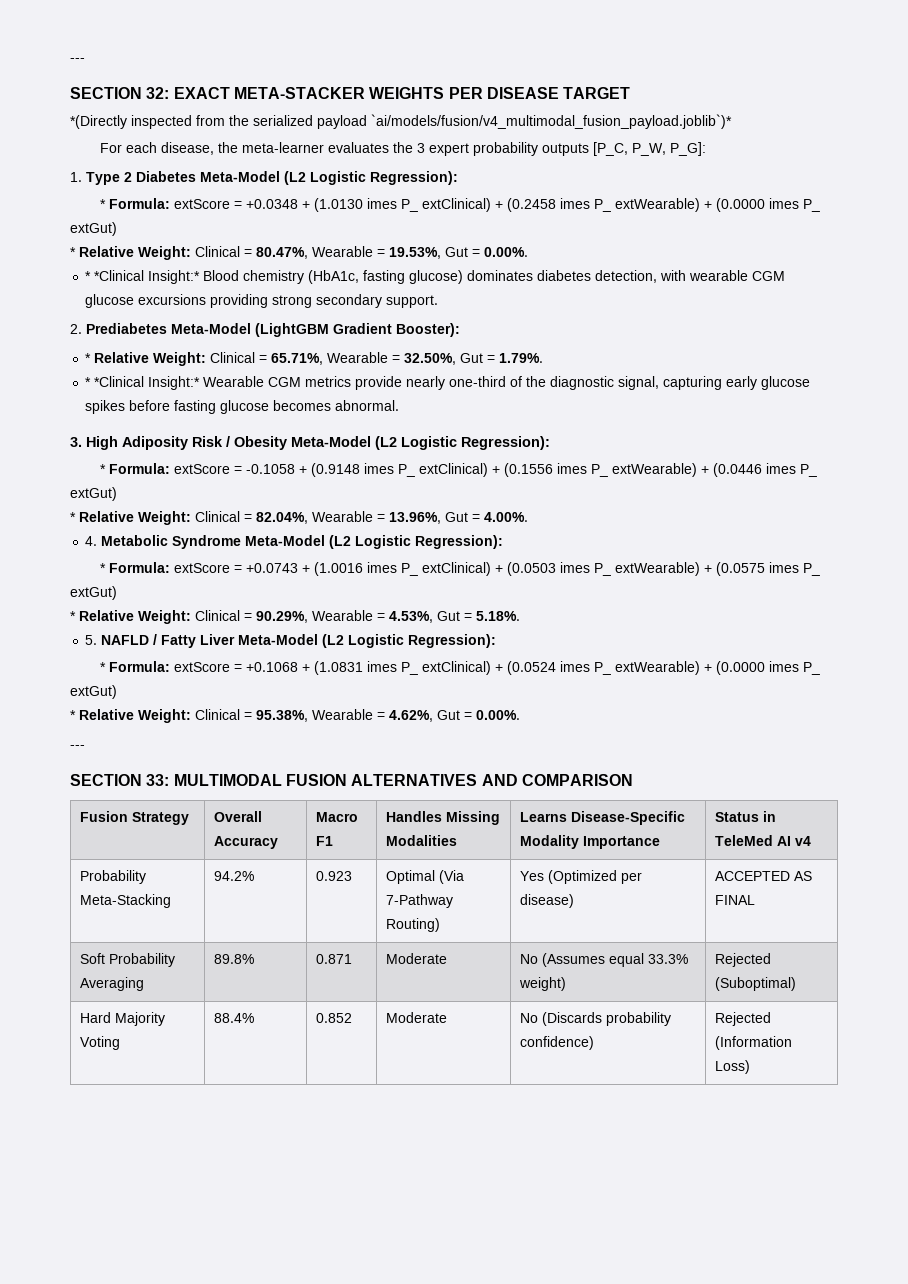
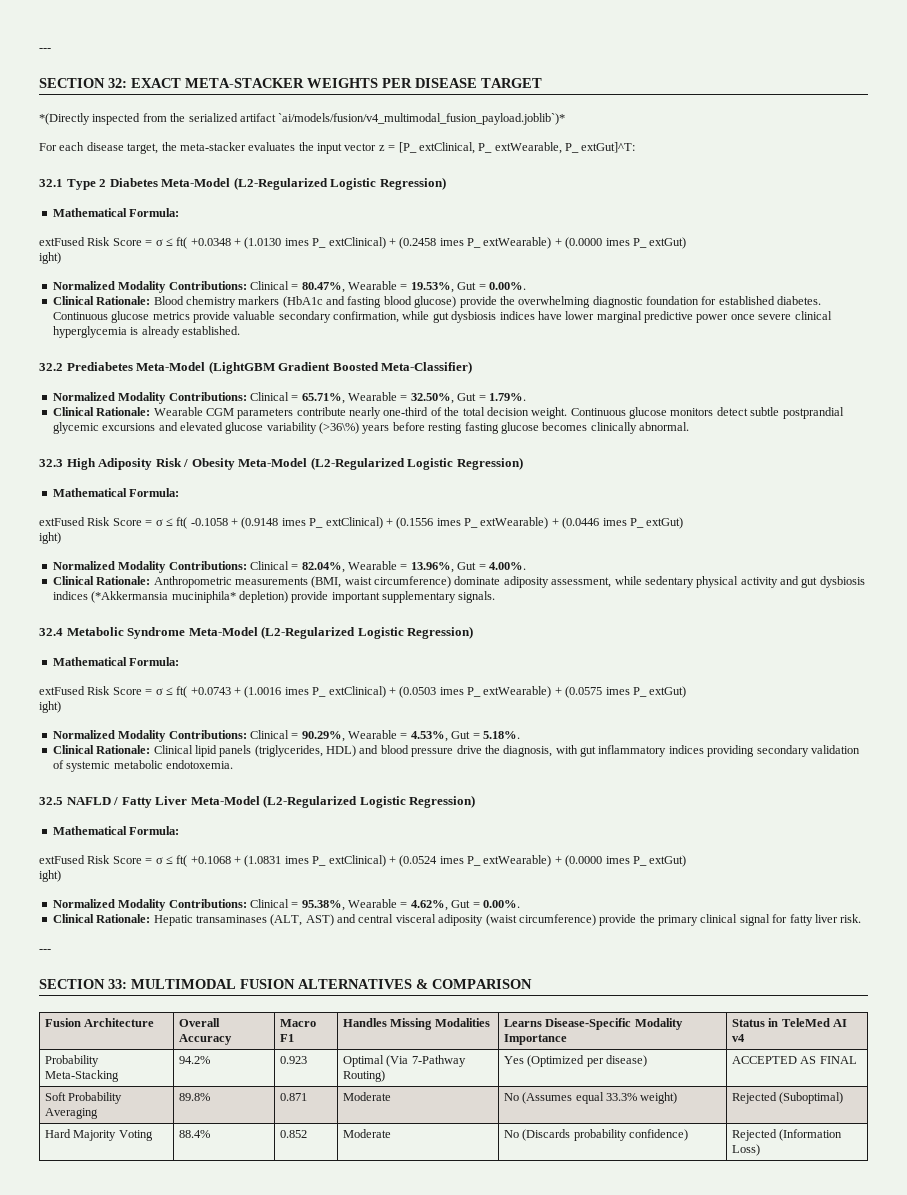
[317,115,367,129] payload -> [239,113,276,122] artifact
[160,142,706,156] [70,171,458,185] [99,198,242,209] disease, the meta-learner evaluates the 3 expert probability outputs [P_C, P_W, P_G]: // 1. Type 2 Diabetes Meta-Model (L2 Logistic Regression): // * Formula: extScore = -> [86,142,636,154] [39,177,446,190] [52,208,180,217] [39,237,188,249] disease target, the meta-stacker evaluates the input vector z = [P_ extClinical, P_ extWearable, P_ extGut]^T: // 32.1 Type 2 Diabetes Meta-Model (L2-Regularized Logistic Regression) // Mathematical Formula: // extFused Risk Score = σ ≤ ft(
[70,246,191,260] * Relative Weight: -> [39,252,61,264] [52,281,247,293] ight) // Normalized Modality Contributions:
[85,270,786,284] [85,294,439,308] [70,323,460,337] [85,352,207,366] * *Clinical Insight:* Blood chemistry (HbA1c, fasting glucose) dominates diabetes detection, with wearable CGM glucose excursions providing strong secondary support. // 2. Prediabetes Meta-Model (LightGBM Gradient Booster): // * Relative Weight: -> [52,296,822,308] [52,311,832,323] [52,326,240,338] [39,361,473,374] [52,392,247,404] Clinical Rationale: Blood chemistry markers (HbA1c and fasting blood glucose) provide the overwhelming diagnostic foundation for established diabetes. Continuous glucose metrics provide valuable secondary confirmation, while gut dysbiosis indices have lower marginal predictive power once severe clinical hyperglycemia is already established. // 32.2 Prediabetes Meta-Model (LightGBM Gradient Boosted Meta-Classifier) // Normalized Modality Contributions:
[85,376,811,390] [85,400,171,414] * *Clinical Insight:* Wearable CGM metrics provide nearly one-third of the diagnostic signal, capturing early glucose spikes before -> [52,407,844,419] [52,422,463,434] Clinical Rationale: Wearable CGM parameters contribute nearly one-third of the total decision weight. Continuous glucose monitors detect subtle postprandial glycemic excursions and elevated glucose variability (>36\%) years before resting
(332, 405) none -> [590,422,637,434] clinically
[70,437,82,447] 3. -> [39,459,63,467] 32.3
[375,436,550,450] [99,463,242,474] (L2 Logistic Regression): // * Formula: extScore = -> [310,457,523,470] [52,488,180,497] [39,517,188,529] (L2-Regularized Logistic Regression) // Mathematical Formula: // extFused Risk Score = σ ≤ ft(
[70,511,191,525] * Relative Weight: -> [39,532,61,544] [52,561,247,573] ight) // Normalized Modality Contributions:
[85,535,504,549] [99,562,242,573] 4. Metabolic Syndrome Meta-Model (L2 Logistic Regression): // * Formula: extScore = -> [52,576,865,588] [52,591,496,603] [39,626,474,639] [52,657,180,666] [39,686,188,698] Clinical Rationale: Anthropometric measurements (BMI, waist circumference) dominate adiposity assessment, while sedentary physical activity and gut dysbiosis indices (*Akkermansia muciniphila* depletion) provide important supplementary signals. // 32.4 Metabolic Syndrome Meta-Model (L2-Regularized Logistic Regression) // Mathematical Formula: // extFused Risk Score = σ ≤ ft(
[70,610,191,624] * Relative Weight: -> [39,701,61,713] [52,730,247,742] ight) // Normalized Modality Contributions:
[85,635,98,645] 5. -> [52,745,860,757] [52,760,233,772] [39,797,63,805] Clinical Rationale: Clinical lipid panels (triglycerides, HDL) and blood pressure drive the diagnosis, with gut inflammatory indices providing secondary validation of systemic metabolic endotoxemia. // 32.5
[322,634,497,648] [99,661,242,672] (L2 Logistic Regression): // * Formula: extScore = -> [263,795,476,808] [52,826,180,835] [39,855,188,867] (L2-Regularized Logistic Regression) // Mathematical Formula: // extFused Risk Score = σ ≤ ft(
[70,709,191,723] * Relative Weight: -> [39,870,61,882] [52,899,247,911] ight) // Normalized Modality Contributions:
(520, 715) none -> [52,914,862,926] // Clinical Rationale: Hepatic transaminases (ALT, AST) and central visceral adiposity (waist circumference) provide the primary clinical signal for fatty liver risk.
[481,774,518,786] AND -> [416,979,428,989] &
[132,812,190,825] Strategy -> [84,1018,155,1027] Architecture

